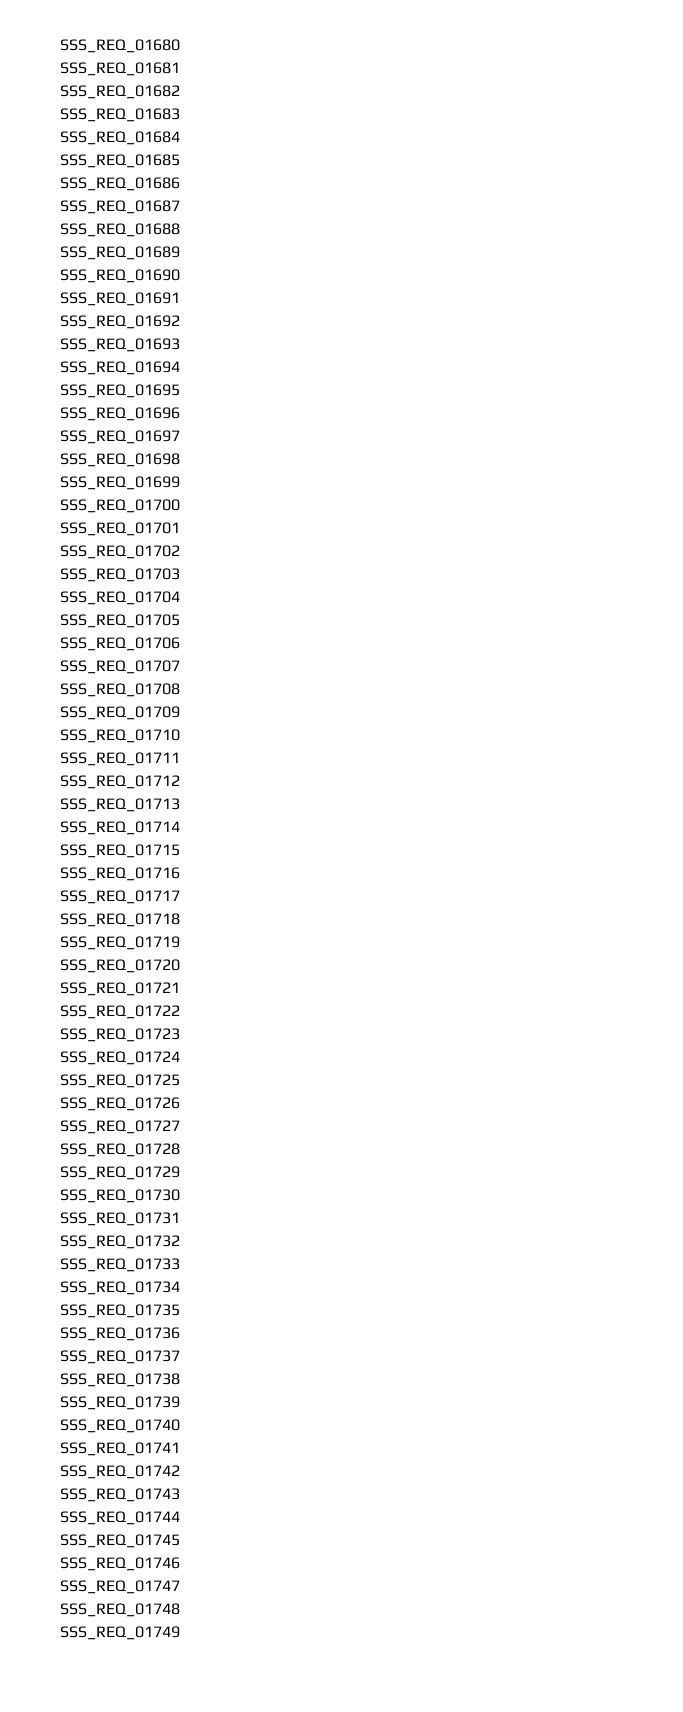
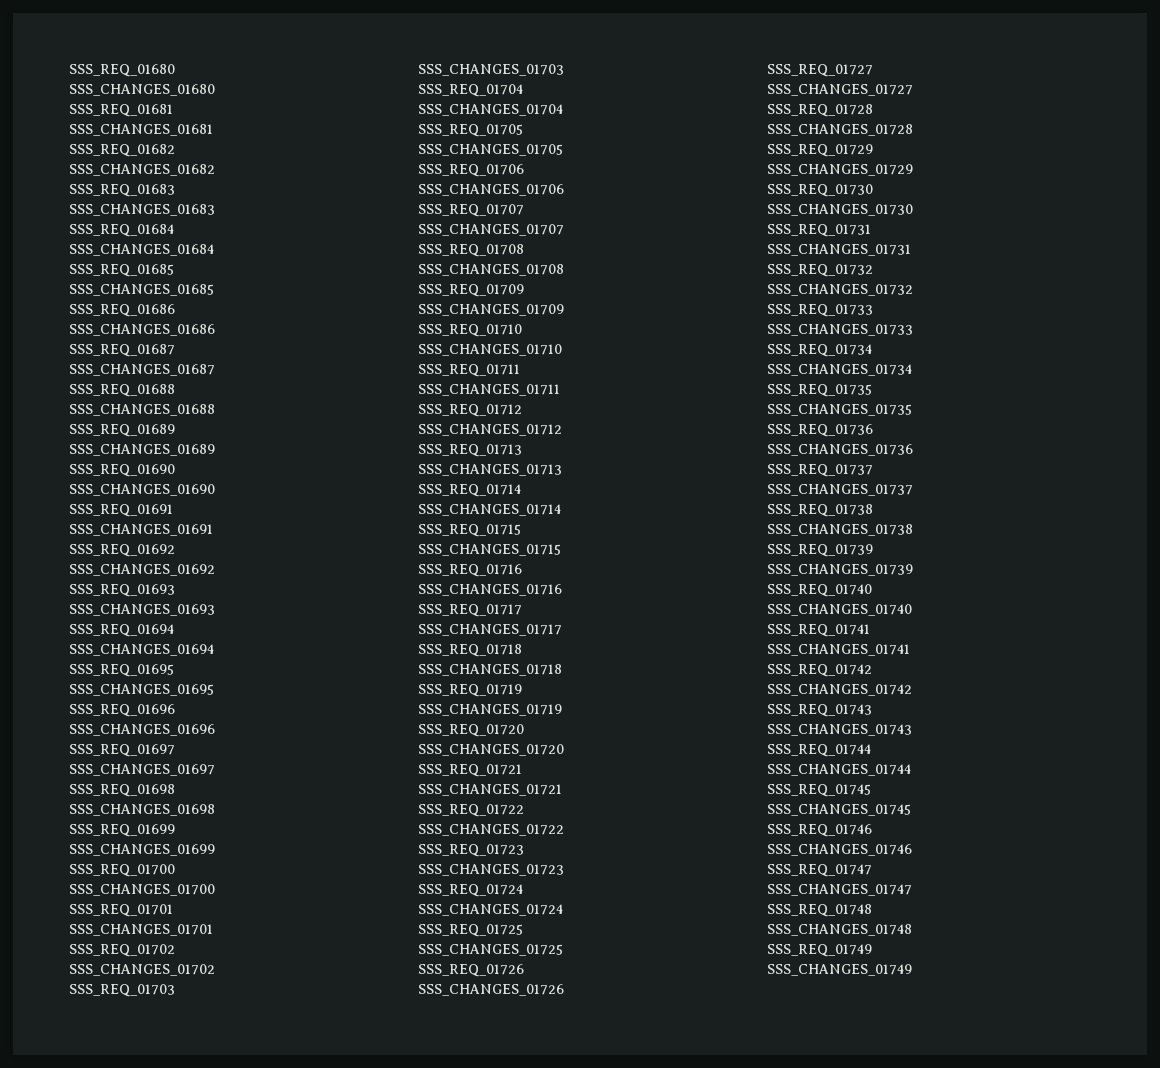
(180, 46) none -> [69,84,215,96] // SSS_CHANGES_01680
(180, 69) none -> [69,124,213,136] // SSS_CHANGES_01681
(180, 92) none -> [69,164,215,176] // SSS_CHANGES_01682
(180, 115) none -> [69,204,215,216] // SSS_CHANGES_01683
(180, 138) none -> [69,244,214,256] // SSS_CHANGES_01684
(180, 161) none -> [69,284,214,296] // SSS_CHANGES_01685
(180, 184) none -> [69,324,215,336] // SSS_CHANGES_01686
(180, 207) none -> [69,364,215,376] // SSS_CHANGES_01687
(180, 230) none -> [69,404,215,416] // SSS_CHANGES_01688
(180, 253) none -> [69,444,215,456] // SSS_CHANGES_01689
(180, 276) none -> [69,484,215,496] // SSS_CHANGES_01690
(180, 299) none -> [69,524,213,536] // SSS_CHANGES_01691
(180, 322) none -> [69,564,215,576] // SSS_CHANGES_01692
(180, 345) none -> [69,604,215,616] // SSS_CHANGES_01693
(180, 368) none -> [69,644,214,656] // SSS_CHANGES_01694
(180, 391) none -> [69,684,214,696] // SSS_CHANGES_01695
(180, 414) none -> [69,724,215,736] // SSS_CHANGES_01696
(180, 437) none -> [69,764,215,776] // SSS_CHANGES_01697
(180, 460) none -> [69,804,215,816] // SSS_CHANGES_01698
(180, 483) none -> [69,844,215,856] // SSS_CHANGES_01699
(180, 506) none -> [69,884,215,896] // SSS_CHANGES_01700
(180, 529) none -> [69,924,213,936] // SSS_CHANGES_01701
(180, 552) none -> [69,964,215,976] // SSS_CHANGES_01702
(180, 575) none -> [418,64,564,76] // SSS_CHANGES_01703
(180, 598) none -> [418,104,563,116] // SSS_CHANGES_01704
(180, 621) none -> [418,144,563,156] // SSS_CHANGES_01705
(180, 644) none -> [418,184,564,196] // SSS_CHANGES_01706
(180, 667) none -> [418,224,564,236] // SSS_CHANGES_01707
(180, 690) none -> [418,264,564,276] // SSS_CHANGES_01708
(180, 713) none -> [418,304,564,316] // SSS_CHANGES_01709
(180, 736) none -> [418,344,562,356] // SSS_CHANGES_01710
(180, 759) none -> [418,384,560,396] // SSS_CHANGES_01711
(180, 782) none -> [418,424,562,436] // SSS_CHANGES_01712
(180, 805) none -> [418,464,562,476] // SSS_CHANGES_01713
(180, 828) none -> [418,504,561,516] // SSS_CHANGES_01714
(180, 851) none -> [418,544,561,556] // SSS_CHANGES_01715
(180, 874) none -> [418,584,562,596] // SSS_CHANGES_01716
(180, 897) none -> [418,624,562,636] // SSS_CHANGES_01717
(180, 920) none -> [418,664,562,676] // SSS_CHANGES_01718
(180, 943) none -> [418,704,562,716] // SSS_CHANGES_01719
(180, 966) none -> [418,744,564,756] // SSS_CHANGES_01720
(180, 989) none -> [418,784,562,796] // SSS_CHANGES_01721
(180, 1012) none -> [418,824,564,836] // SSS_CHANGES_01722
(180, 1035) none -> [418,864,564,876] // SSS_CHANGES_01723
(180, 1058) none -> [418,904,563,916] // SSS_CHANGES_01724
(180, 1081) none -> [418,944,563,956] // SSS_CHANGES_01725
(180, 1104) none -> [418,984,564,996] // SSS_CHANGES_01726
(180, 1127) none -> [767,84,913,96] // SSS_CHANGES_01727
(180, 1150) none -> [767,124,913,136] // SSS_CHANGES_01728
(180, 1173) none -> [767,164,913,176] // SSS_CHANGES_01729
(180, 1196) none -> [767,204,913,216] // SSS_CHANGES_01730
(180, 1219) none -> [767,244,911,256] // SSS_CHANGES_01731
(180, 1242) none -> [767,284,913,296] // SSS_CHANGES_01732
(180, 1265) none -> [767,324,913,336] // SSS_CHANGES_01733
(180, 1288) none -> [767,364,912,376] // SSS_CHANGES_01734
(180, 1311) none -> [767,404,912,416] // SSS_CHANGES_01735
(180, 1334) none -> [767,444,913,456] // SSS_CHANGES_01736
(180, 1357) none -> [767,484,913,496] // SSS_CHANGES_01737
(180, 1380) none -> [767,524,913,536] // SSS_CHANGES_01738
(180, 1403) none -> [767,564,913,576] // SSS_CHANGES_01739
(180, 1426) none -> [767,604,912,616] // SSS_CHANGES_01740
(180, 1449) none -> [767,644,910,656] // SSS_CHANGES_01741
(180, 1472) none -> [767,684,912,696] // SSS_CHANGES_01742
(180, 1495) none -> [767,724,912,736] // SSS_CHANGES_01743
(180, 1518) none -> [767,764,911,776] // SSS_CHANGES_01744
(180, 1541) none -> [767,804,911,816] // SSS_CHANGES_01745
(180, 1564) none -> [767,844,912,856] // SSS_CHANGES_01746
(180, 1587) none -> [767,884,912,896] // SSS_CHANGES_01747
(180, 1610) none -> [767,924,912,936] // SSS_CHANGES_01748
(180, 1633) none -> [767,964,912,976] // SSS_CHANGES_01749

